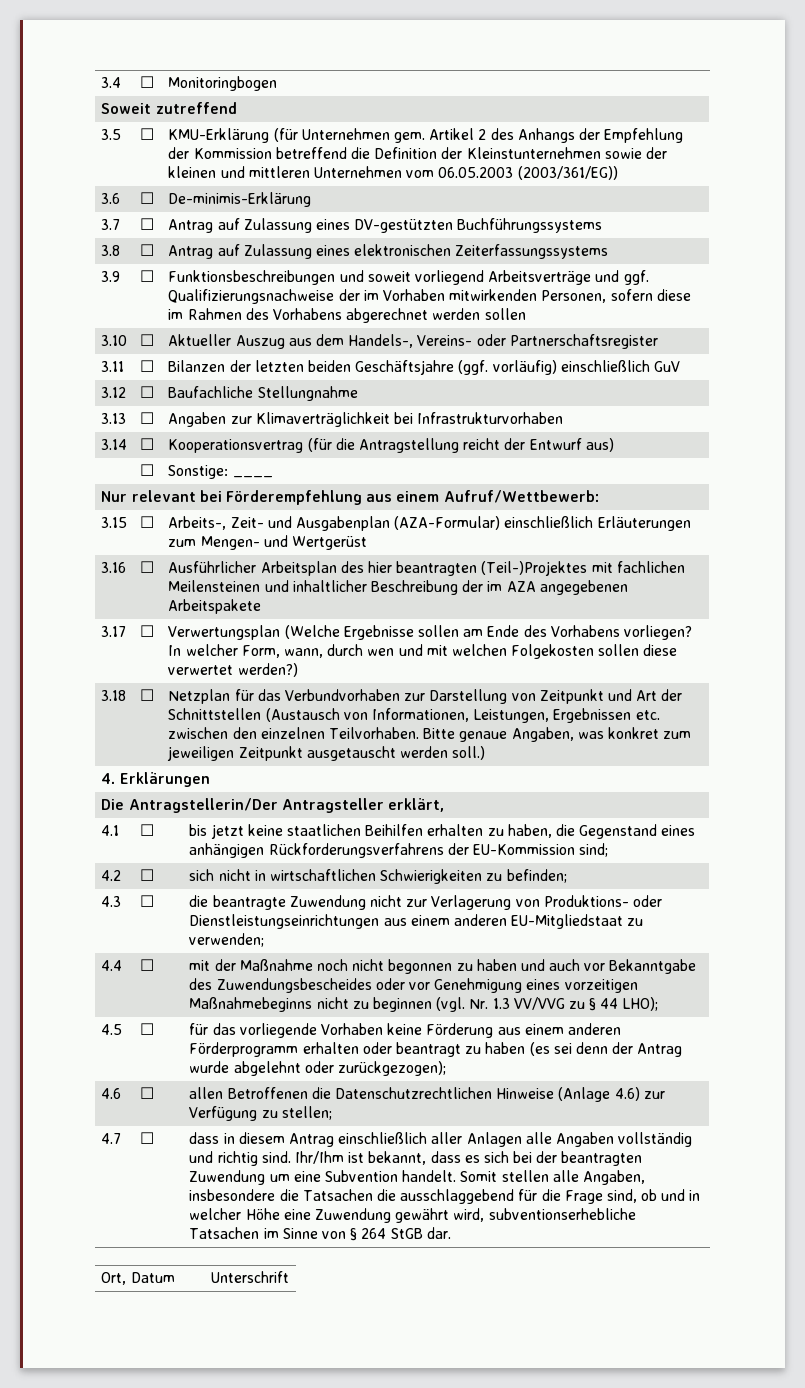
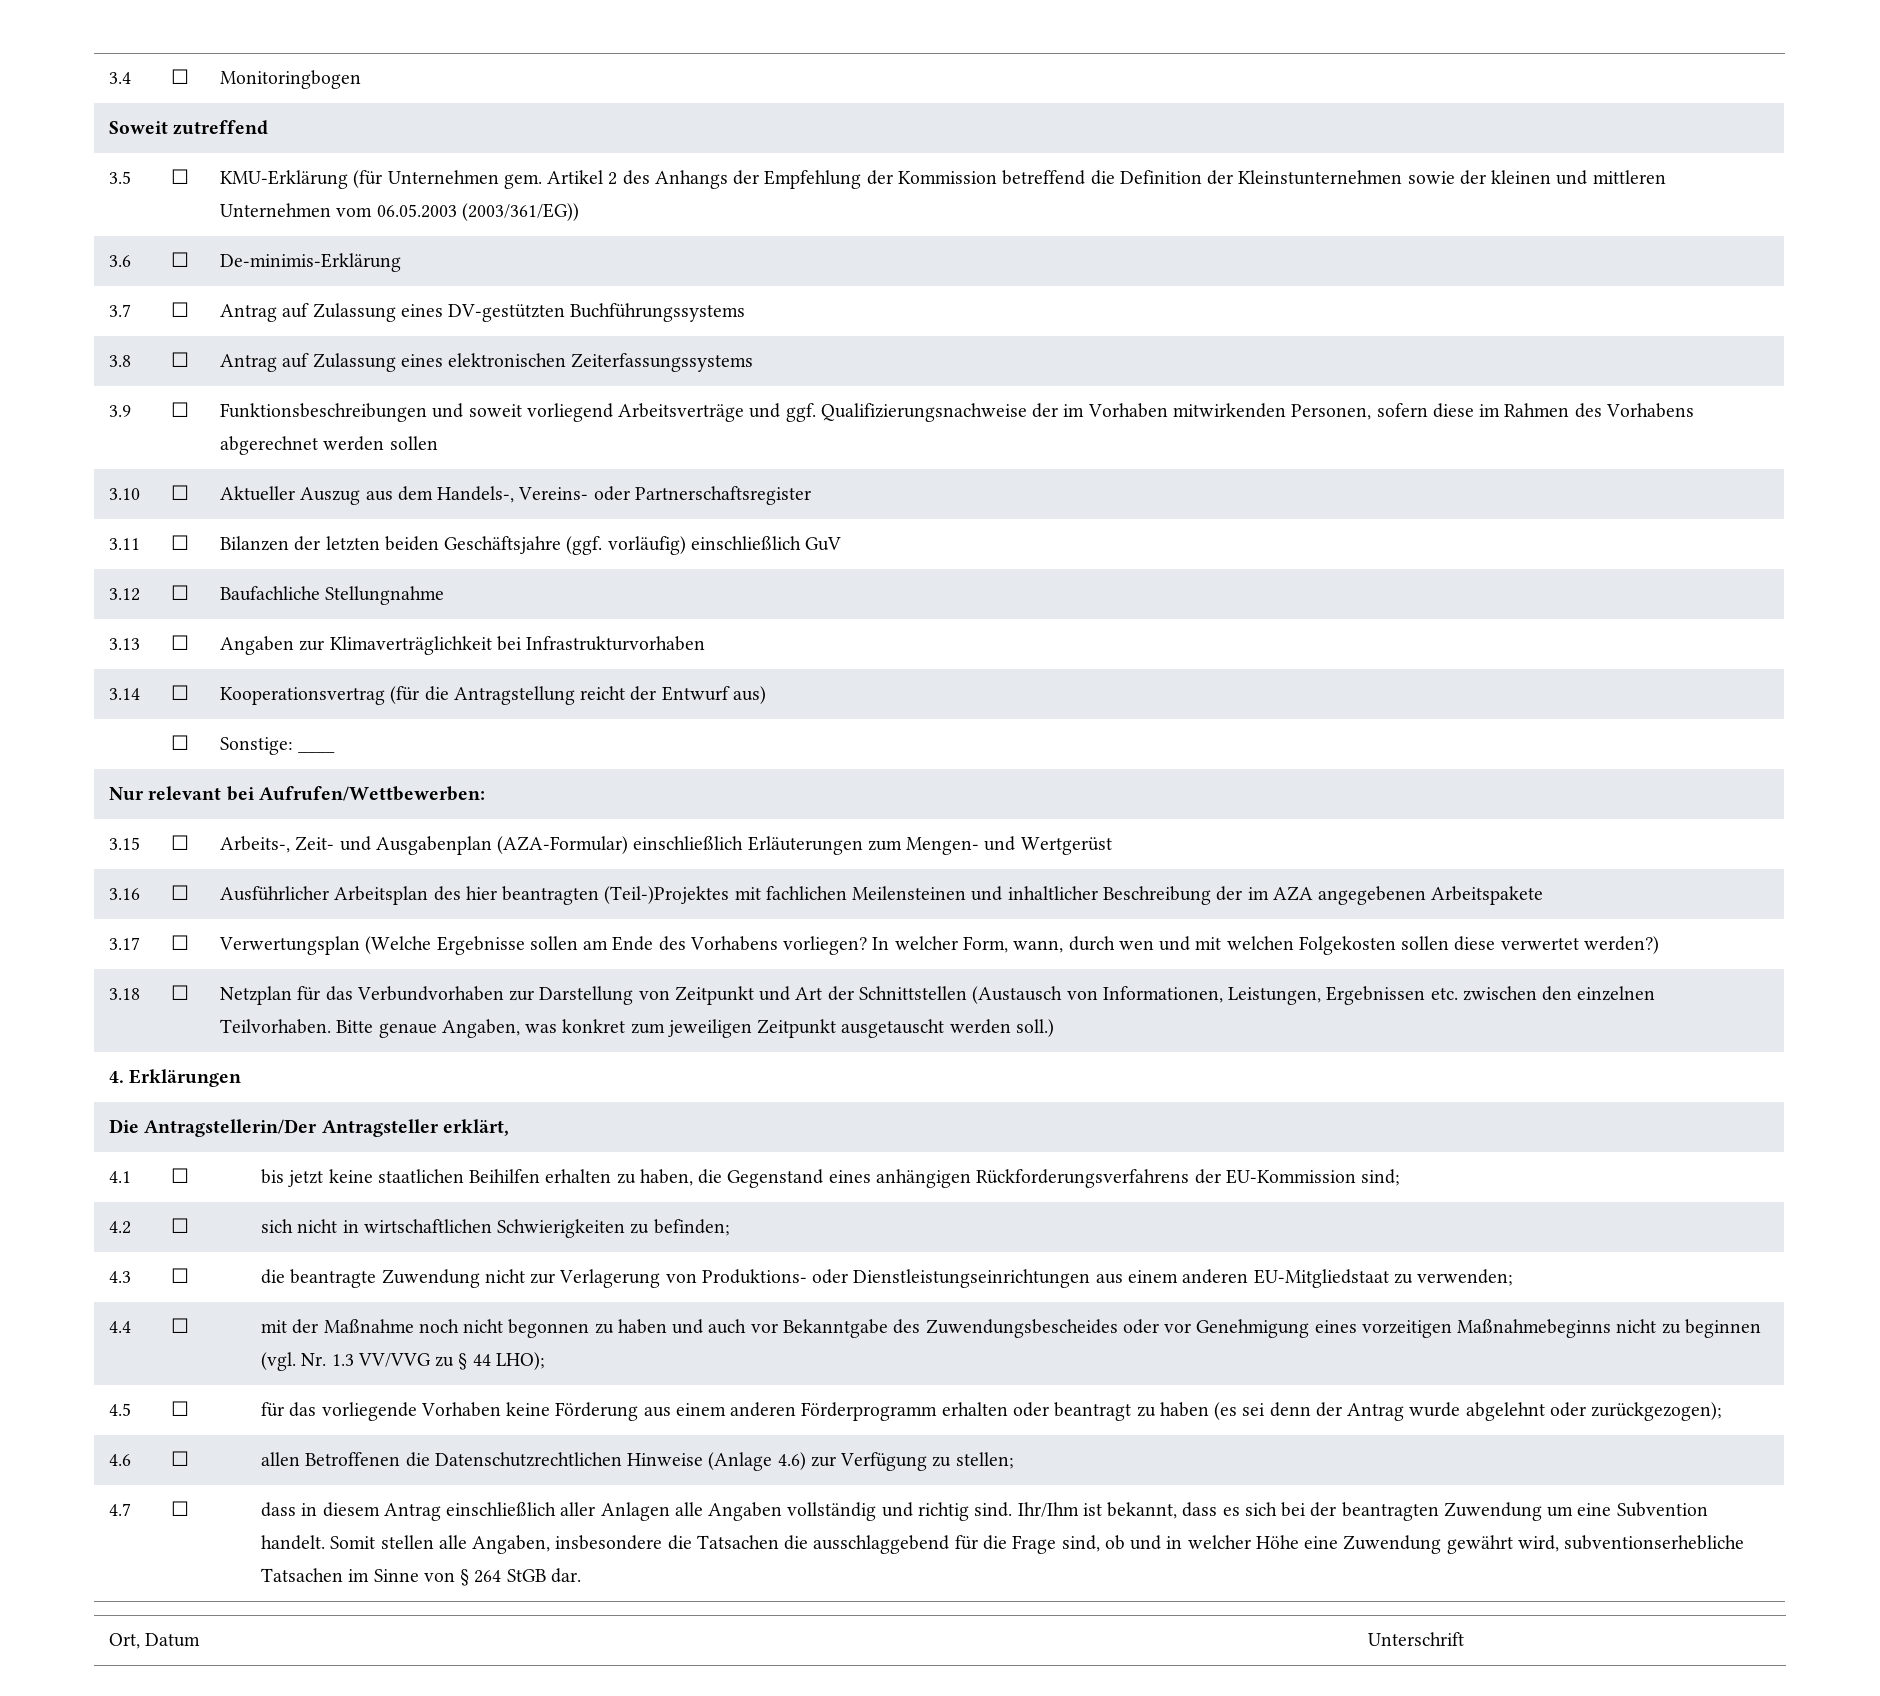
[225,490,599,505] Förderempfehlung aus einem Aufruf/Wettbewerb: -> [258,786,485,801] Aufrufen/Wettbewerben:

